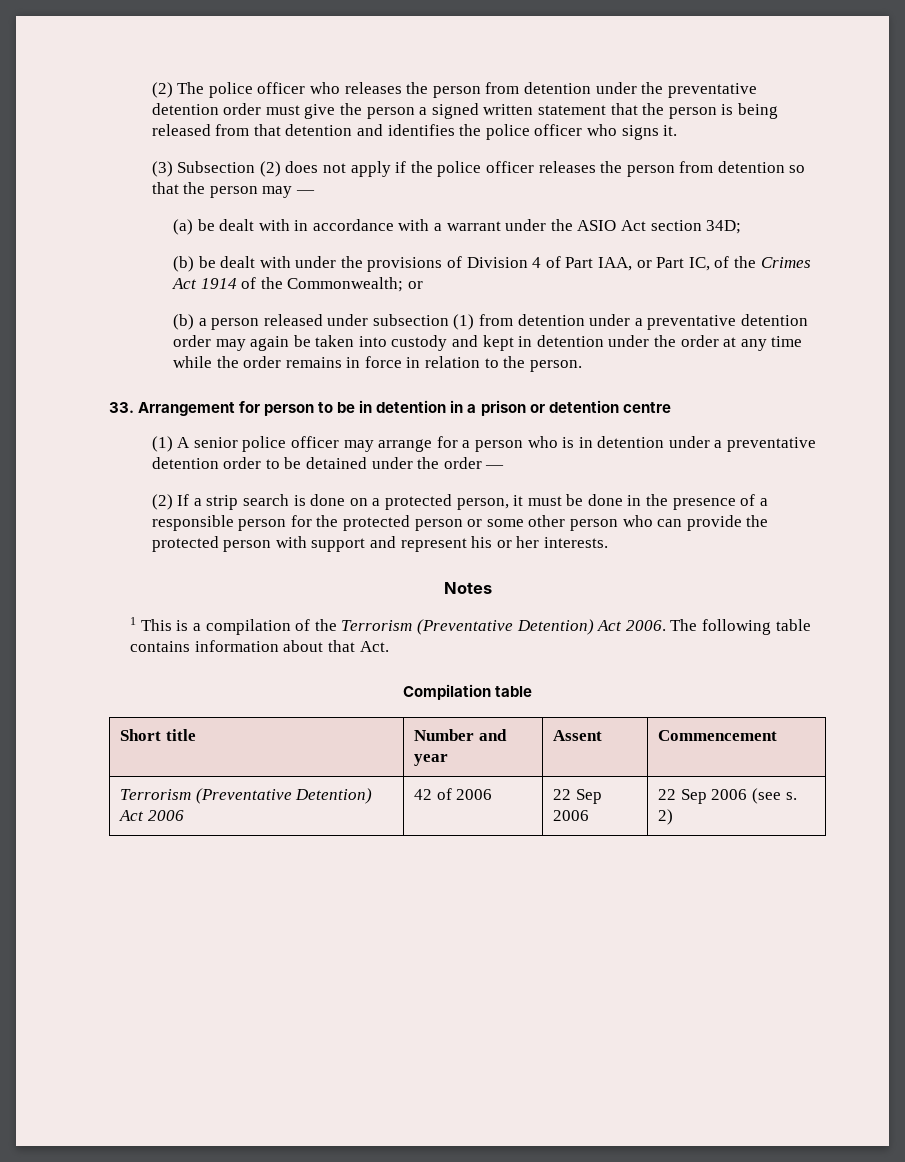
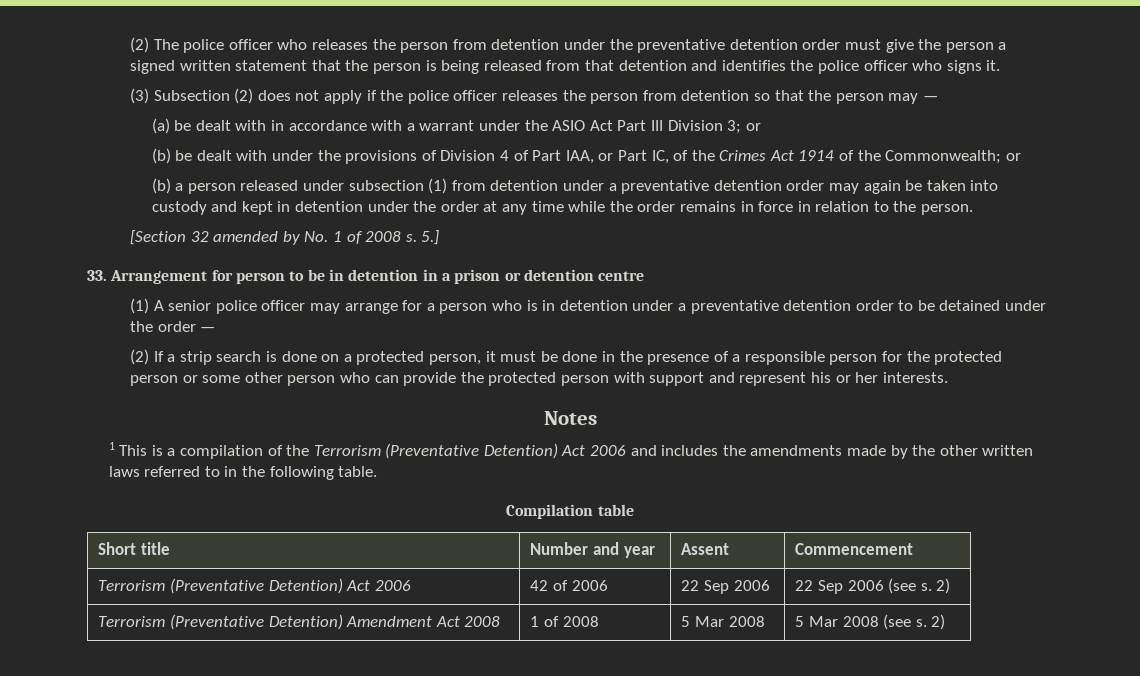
[650,220,742,234] section 34D; -> [617,120,761,134] Part III Division 3; or
(582, 366) none -> [130,230,440,245] // [Section 32 amended by No. 1 of 2008 s. 5.]
[625,619,811,635] [130,640,389,652] 2006. The following table contains information about that Act. -> [590,445,1034,459] [108,466,378,480] 2006 and includes the amendments made by the other written laws referred to in the following table.
(674, 817) none -> [98,614,501,630] [530,616,599,627] [681,616,765,627] [795,614,946,630] // Terrorism (Preventative Detention) Amendment Act 2008 | 1 of 2008 | 5 Mar 2008 | 5 Mar 2008 (see s. 2)

